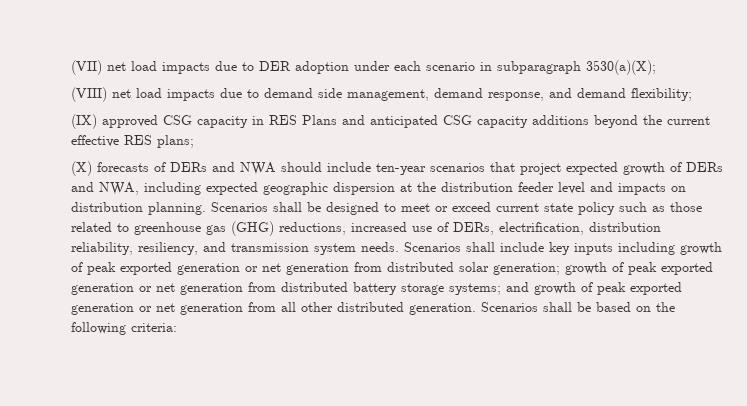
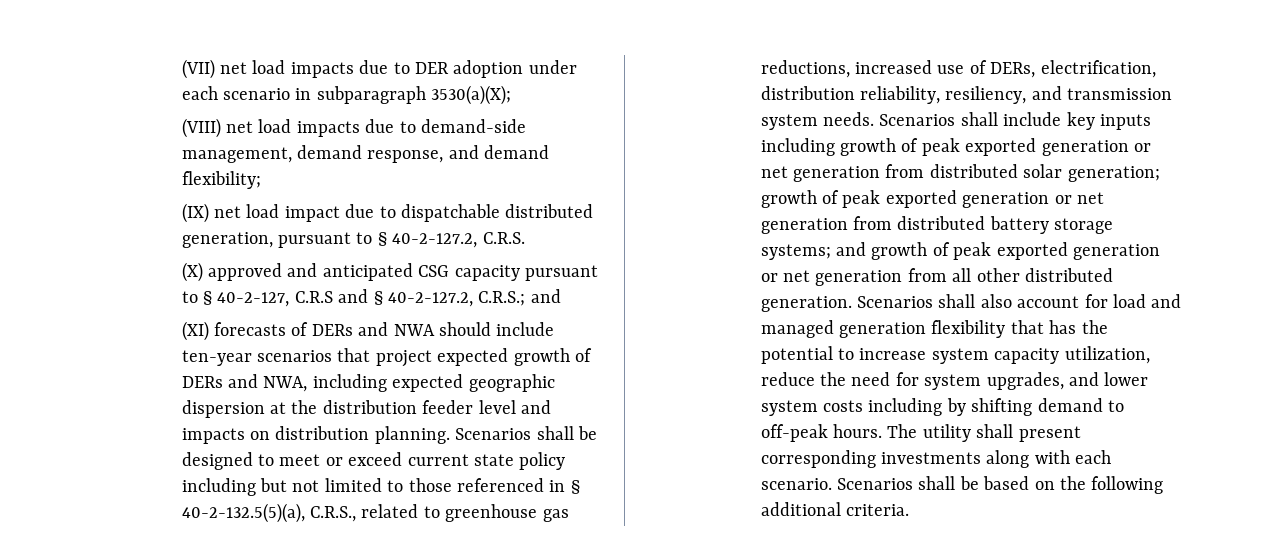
[263,88,342,98] demand side -> [421,119,527,133] demand-side
[101,115,710,128] [70,135,194,148] [70,161,92,176] approved CSG capacity in RES Plans and anticipated CSG capacity additions beyond the current effective RES plans; // (X) -> [214,204,594,222] [181,232,525,248] [181,262,599,282] [181,289,561,307] [181,321,209,341] net load impact due to dispatchable distributed generation, pursuant to § 40-2-127.2, C.R.S. // (X) approved and anticipated CSG capacity pursuant to § 40-2-127, C.R.S and § 40-2-127.2, C.R.S.; and // (XI)
[618,202,702,212] such as those -> [181,478,580,496] [181,503,357,523] including but not limited to those referenced in § 40-2-132.5(5)(a), C.R.S.,
[230,221,274,236] (GHG) -> (569, 515) none
(572, 307) none -> [980,294,1182,308] [760,320,1108,338] [760,346,1150,364] [760,372,1149,390] [760,398,1125,416] [760,424,1081,442] [760,450,1112,468] [760,476,956,490] also account for load and managed generation flexibility that has the potential to increase system capacity utilization, reduce the need for system upgrades, and lower system costs including by shifting demand to off-peak hours. The utility shall present corresponding investments along with each scenario. Scenarios shall
[130,323,177,332] criteria: -> [760,502,910,516] additional criteria.

